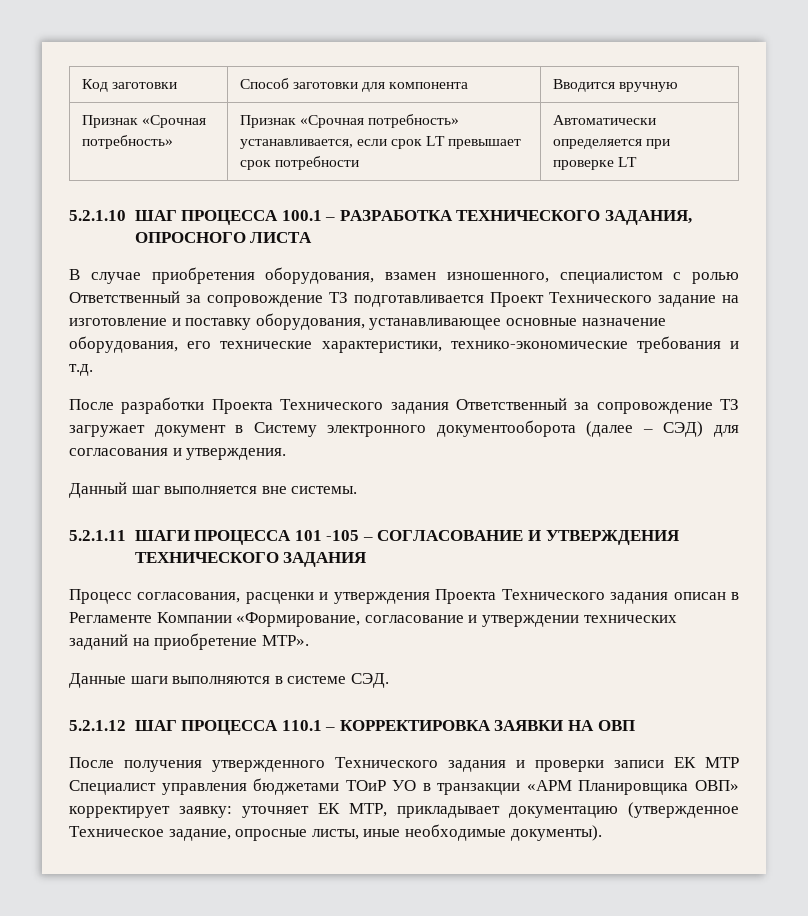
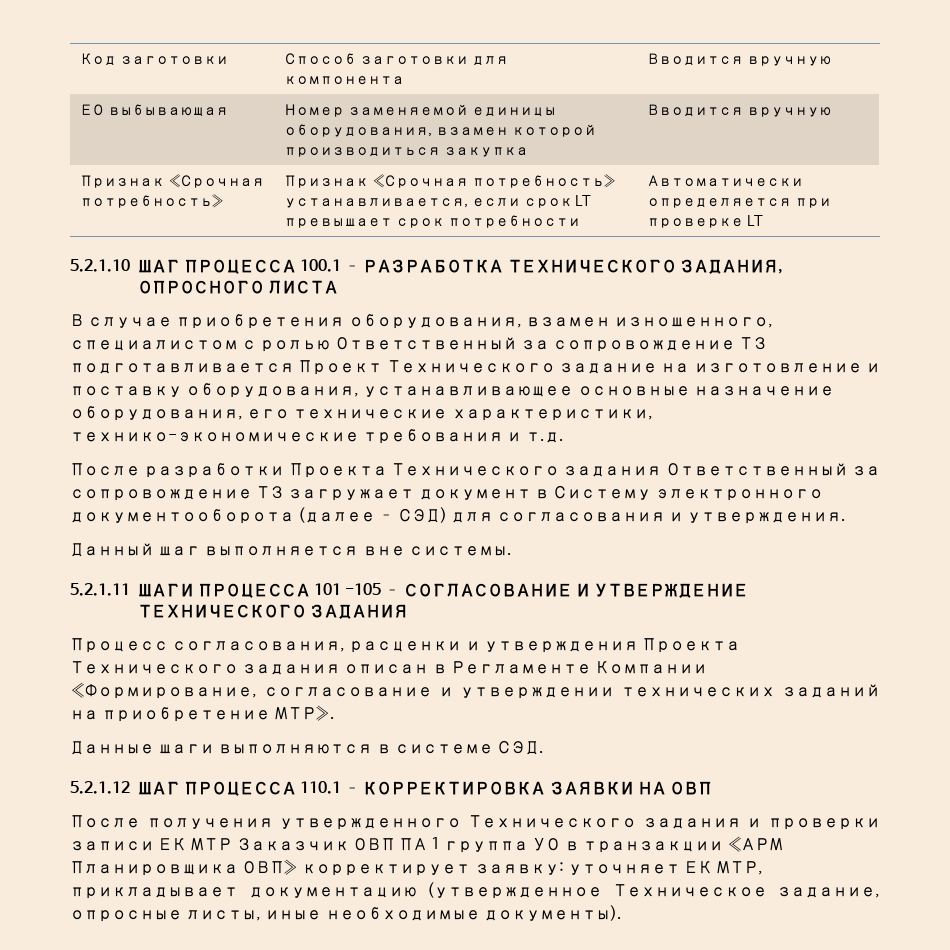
(678, 87) none -> [80,104,228,117] [284,104,556,117] [284,124,596,137] [284,147,528,157] [647,104,831,117] // ЕО выбывающая | Номер заменяемой единицы оборудования, взамен которой производиться закупка | Вводится вручную
[545,530,679,545] УТВЕРЖДЕНИЯ -> [594,583,749,598] УТВЕРЖДЕНИЕ
[69,778,386,795] Специалист управления бюджетами ТОиР -> [236,837,529,853] Заказчик ОВП ПА 1 группа

